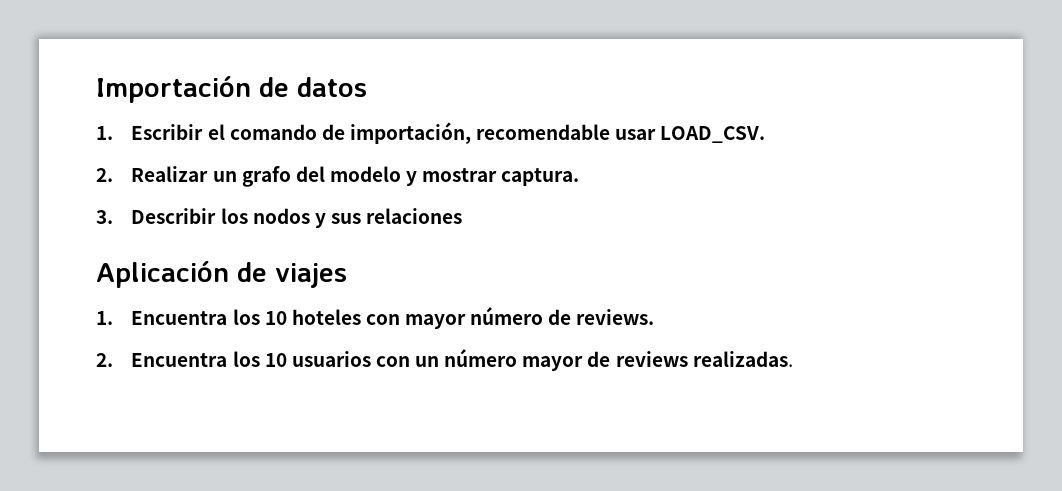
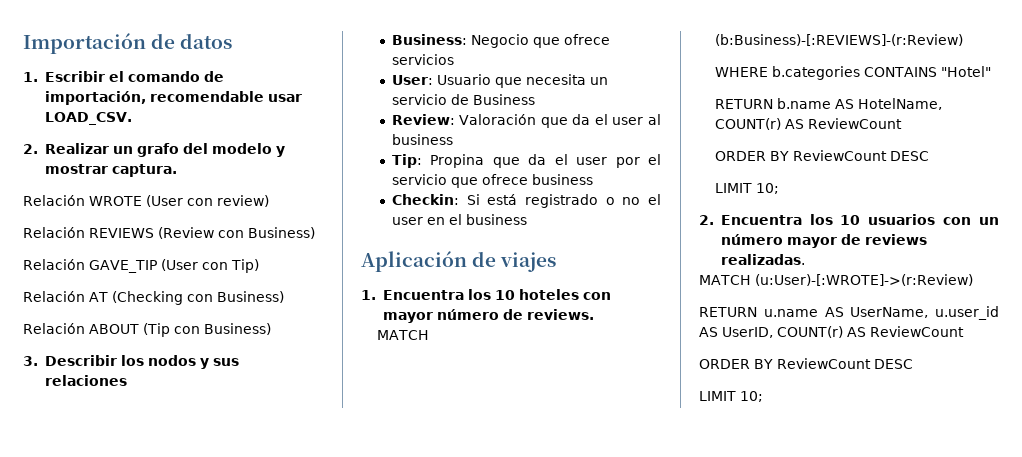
(580, 177) none -> [23,195,269,207] [23,227,315,239] [23,259,259,273] [23,291,284,305] [23,323,271,337] // Relación WROTE (User con review) // Relación REVIEWS (Review con Business) // Relación GAVE_TIP (User con Tip) // Relación AT (Checking con Business) // Relación ABOUT (Tip con Business)
(463, 216) none -> [391,34,610,48] [391,54,454,65] [391,74,608,88] [391,94,535,105] [391,114,661,128] [391,134,453,145] [391,154,661,168] [391,174,593,188] [391,194,661,208] [391,214,527,225] // Business: Negocio que ofrece servicios // User: Usuario que necesita un servicio de Business // Review: Valoración que da el user al business // Tip: Propina que da el user por el servicio que ofrece business // Checkin: Si está registrado o no el user en el business
(655, 317) none -> [376,330,429,340] [714,34,963,46] [714,66,991,80] [714,98,942,110] [714,118,902,130] [714,150,929,161] [714,183,779,194] // MATCH (b:Business)-[:REVIEWS]-(r:Review) // WHERE b.categories CONTAINS "Hotel" // RETURN b.name AS HotelName, COUNT(r) AS ReviewCount // ORDER BY ReviewCount DESC // LIMIT 10;
(793, 359) none -> [699,274,973,286] [699,306,999,320] [699,326,964,338] [699,358,913,369] [699,391,763,402] // MATCH (u:User)-[:WROTE]->(r:Review) // RETURN u.name AS UserName, u.user_id AS UserID, COUNT(r) AS ReviewCount // ORDER BY ReviewCount DESC // LIMIT 10;

